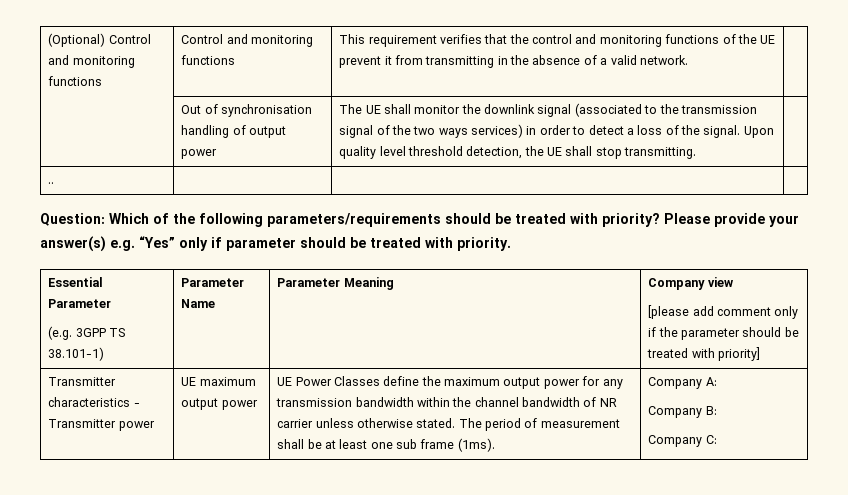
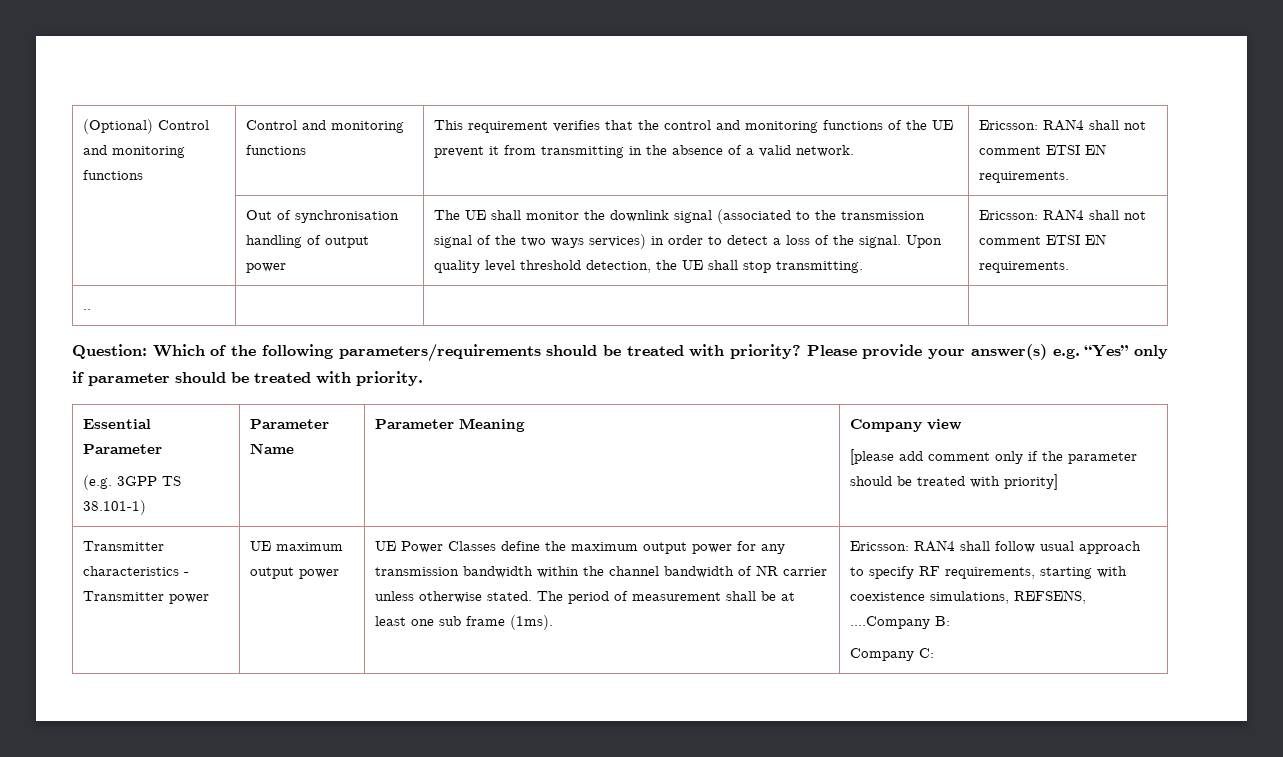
(688, 60) none -> [979,119,1147,131] [979,144,1107,155] [979,171,1070,183] Ericsson: RAN4 shall not comment ETSI EN requirements.
(697, 153) none -> [979,209,1147,221] [979,234,1107,245] [979,261,1070,273] Ericsson: RAN4 shall not comment ETSI EN requirements.
[648,377,717,389] [648,406,703,418] Company A: // Company -> [850,540,1142,554] [850,566,1128,579] [850,590,1087,604] [850,616,931,629] Ericsson: RAN4 shall follow usual approach to specify RF requirements, starting with coexistence simulations, REFSENS, ....Company

